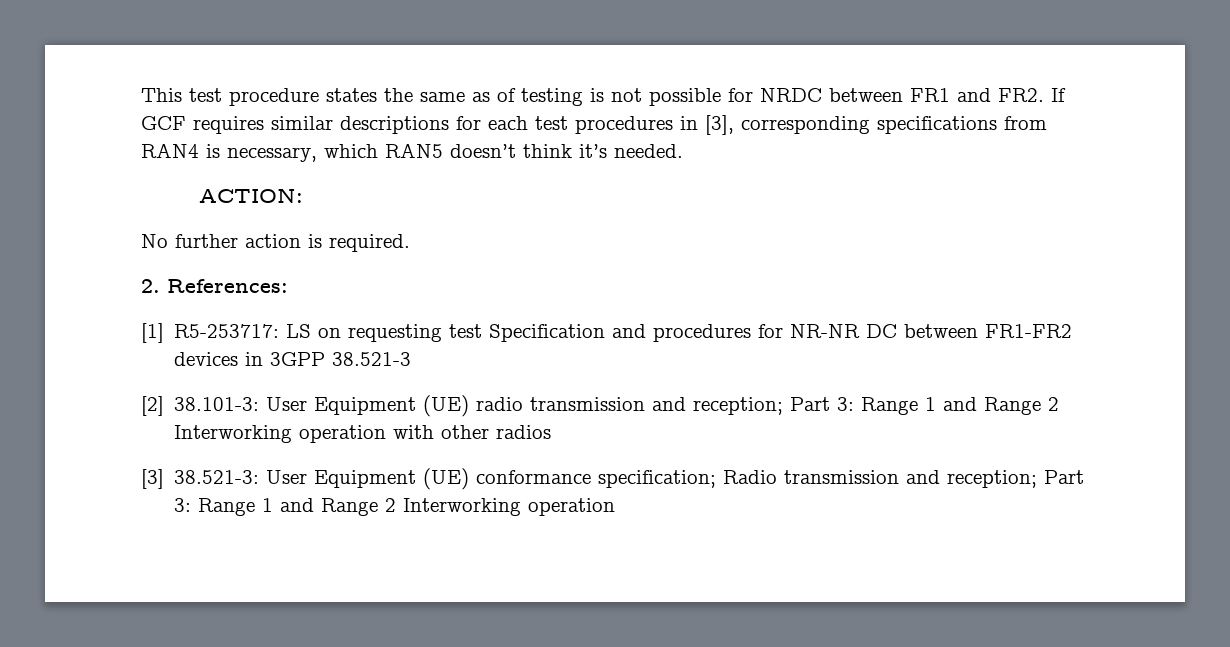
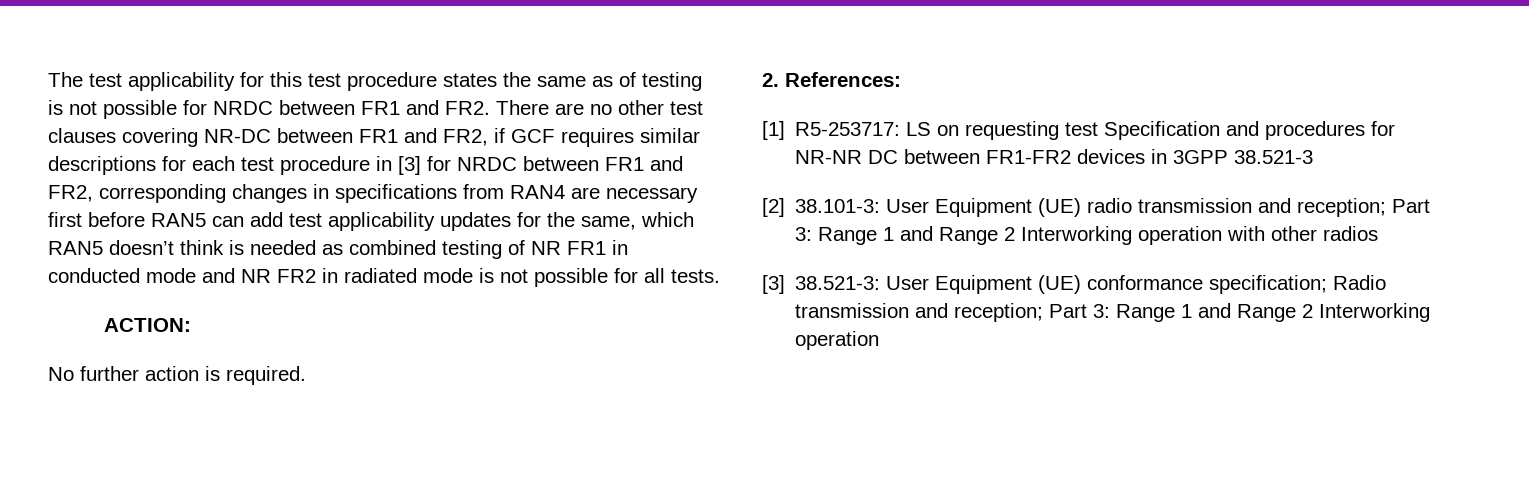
[141,88,182,102] This -> [48,72,302,91] The test applicability for this
[1051,88,1066,102] If -> [496,100,703,115] [48,128,505,147] There are no other test clauses covering NR-DC between FR1 and FR2, if
[575,115,1047,135] [141,143,683,162] procedures in [3], corresponding specifications from RAN4 is necessary, which RAN5 doesn’t think it’s needed. -> [280,156,683,175] [48,184,698,203] [48,212,694,231] [48,240,628,259] [48,268,720,287] procedure in [3] for NRDC between FR1 and FR2, corresponding changes in specifications from RAN4 are necessary first before RAN5 can add test applicability updates for the same, which RAN5 doesn’t think is needed as combined testing of NR FR1 in conducted mode and NR FR2 in radiated mode is not possible for all tests.

